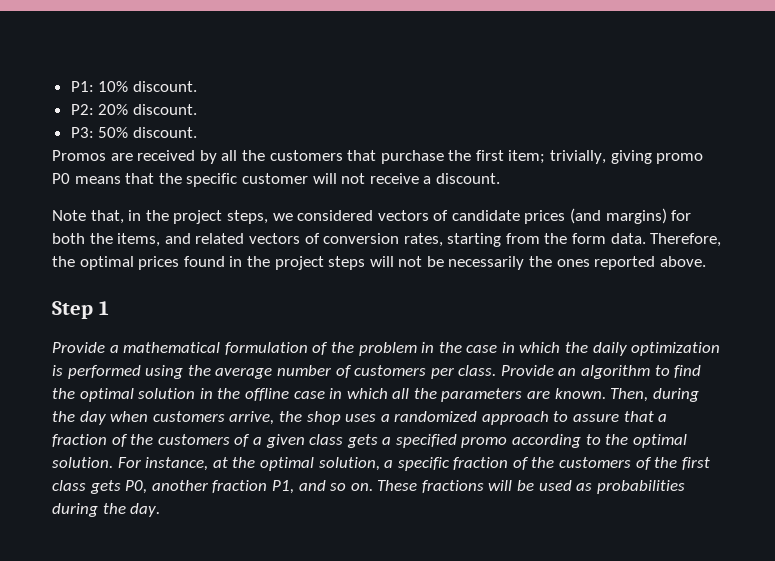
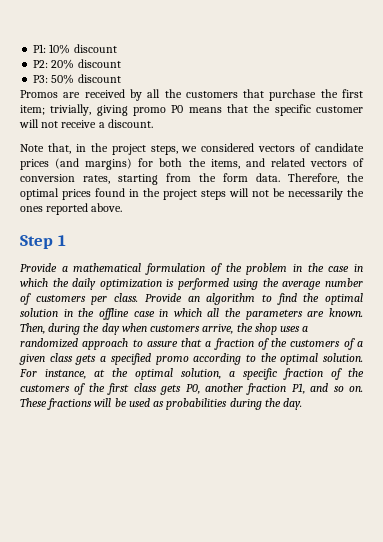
[132,81,197,92] discount. -> [73,44,117,53] discount
[132,104,197,115] discount. -> [77,59,121,68] discount
[132,127,197,138] discount. -> [77,74,121,83] discount

